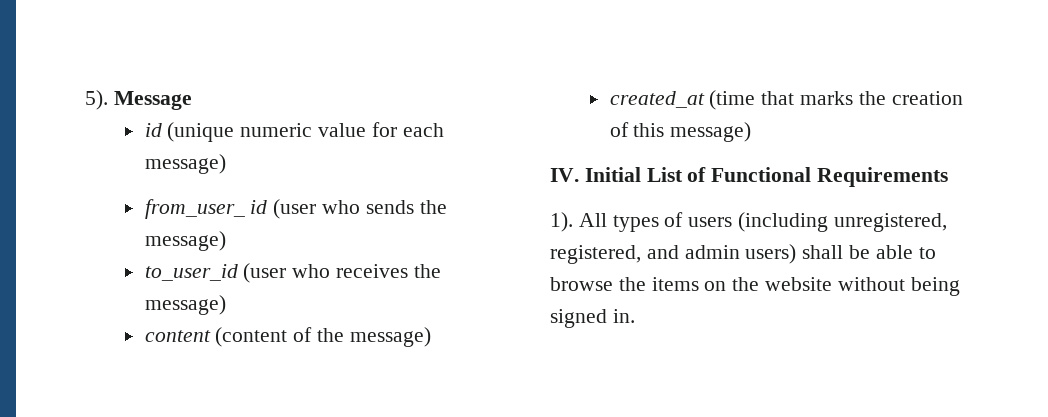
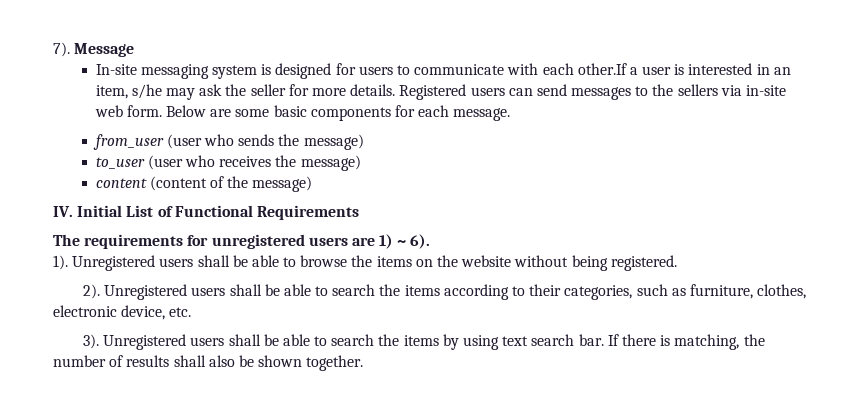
[85,90,108,110] 5). -> [53,42,70,57] 7).
[144,122,444,142] [144,154,226,174] [144,199,268,219] id (unique numeric value for each message) // from_user_ id -> [95,63,791,79] [95,84,787,100] [94,105,511,121] [92,134,164,150] In-site messaging system is designed for users to communicate with each other.If a user is interested in an item, s/he may ask the seller for more details. Registered users can send messages to the sellers via in-site web form. Below are some basic components for each message. // from_user
[144,264,238,281] to_user_id -> [95,157,145,169] to_user
[609,90,963,110] [609,122,752,142] // created_at (time that marks the creation of this message) -> (313, 184) none
[550,212,947,232] [550,244,797,264] 1). All types of users (including unregistered, registered, and admin users) -> [53,234,431,249] [53,255,194,271] The requirements for unregistered users are 1) ~ 6). // 1). Unregistered users
[550,309,635,328] signed in. -> [610,255,677,271] [82,284,807,300] [53,305,192,320] [82,334,765,350] [53,355,364,371] registered. // 2). Unregistered users shall be able to search the items according to their categories, such as furniture, clothes, electronic device, etc. // 3). Unregistered users shall be able to search the items by using text search bar. If there is matching, the number of results shall also be shown together.

